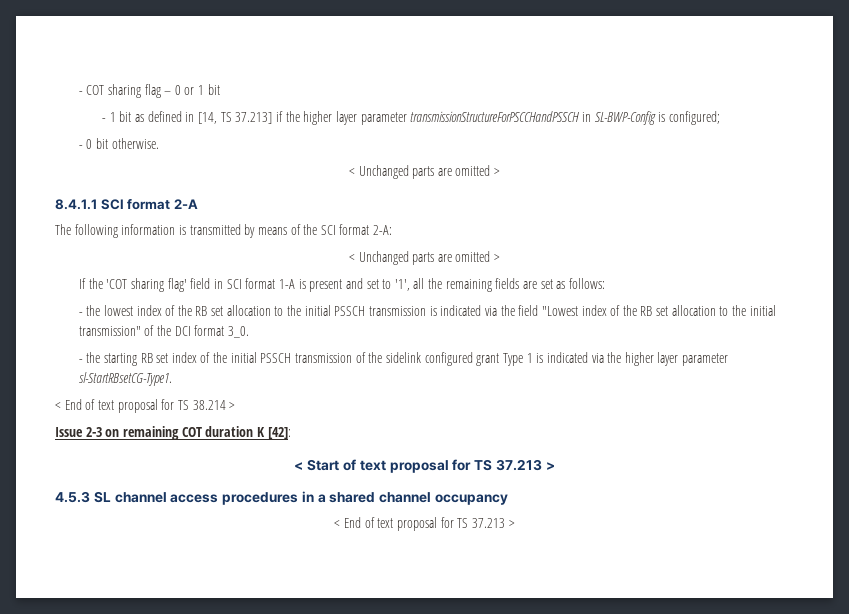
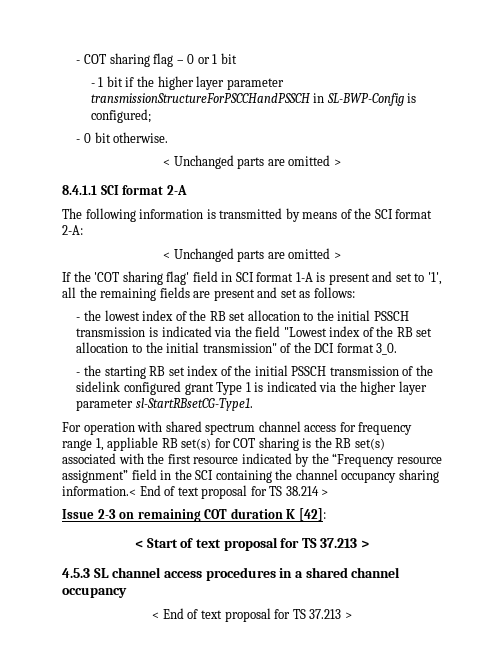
[135,111,273,124] as defined in [14, TS 37.213] -> (123, 81) none
(538, 285) none -> [213,287,278,301] present and
[55,402,61,410] < -> [62,421,413,435] [62,437,385,451] [62,453,442,467] [62,469,439,483] [62,486,136,496] For operation with shared spectrum channel access for frequency range 1, appliable RB set(s) for COT sharing is the RB set(s) associated with the first resource indicated by the “Frequency resource assignment” field in the SCI containing the channel occupancy sharing information.<

